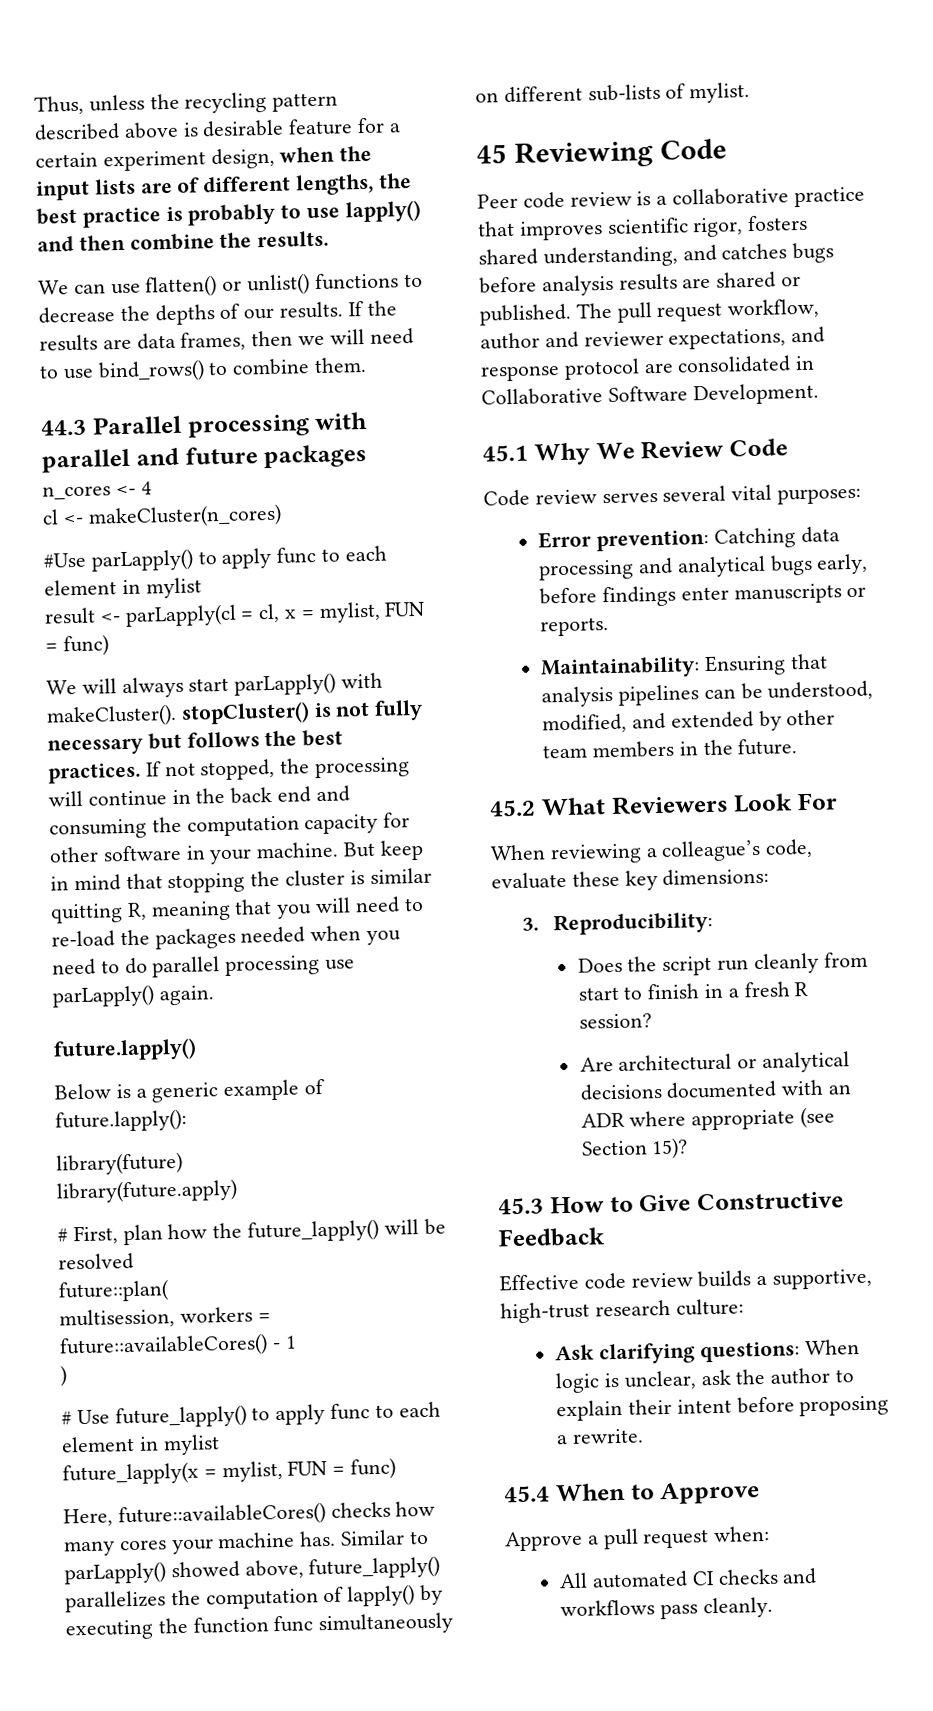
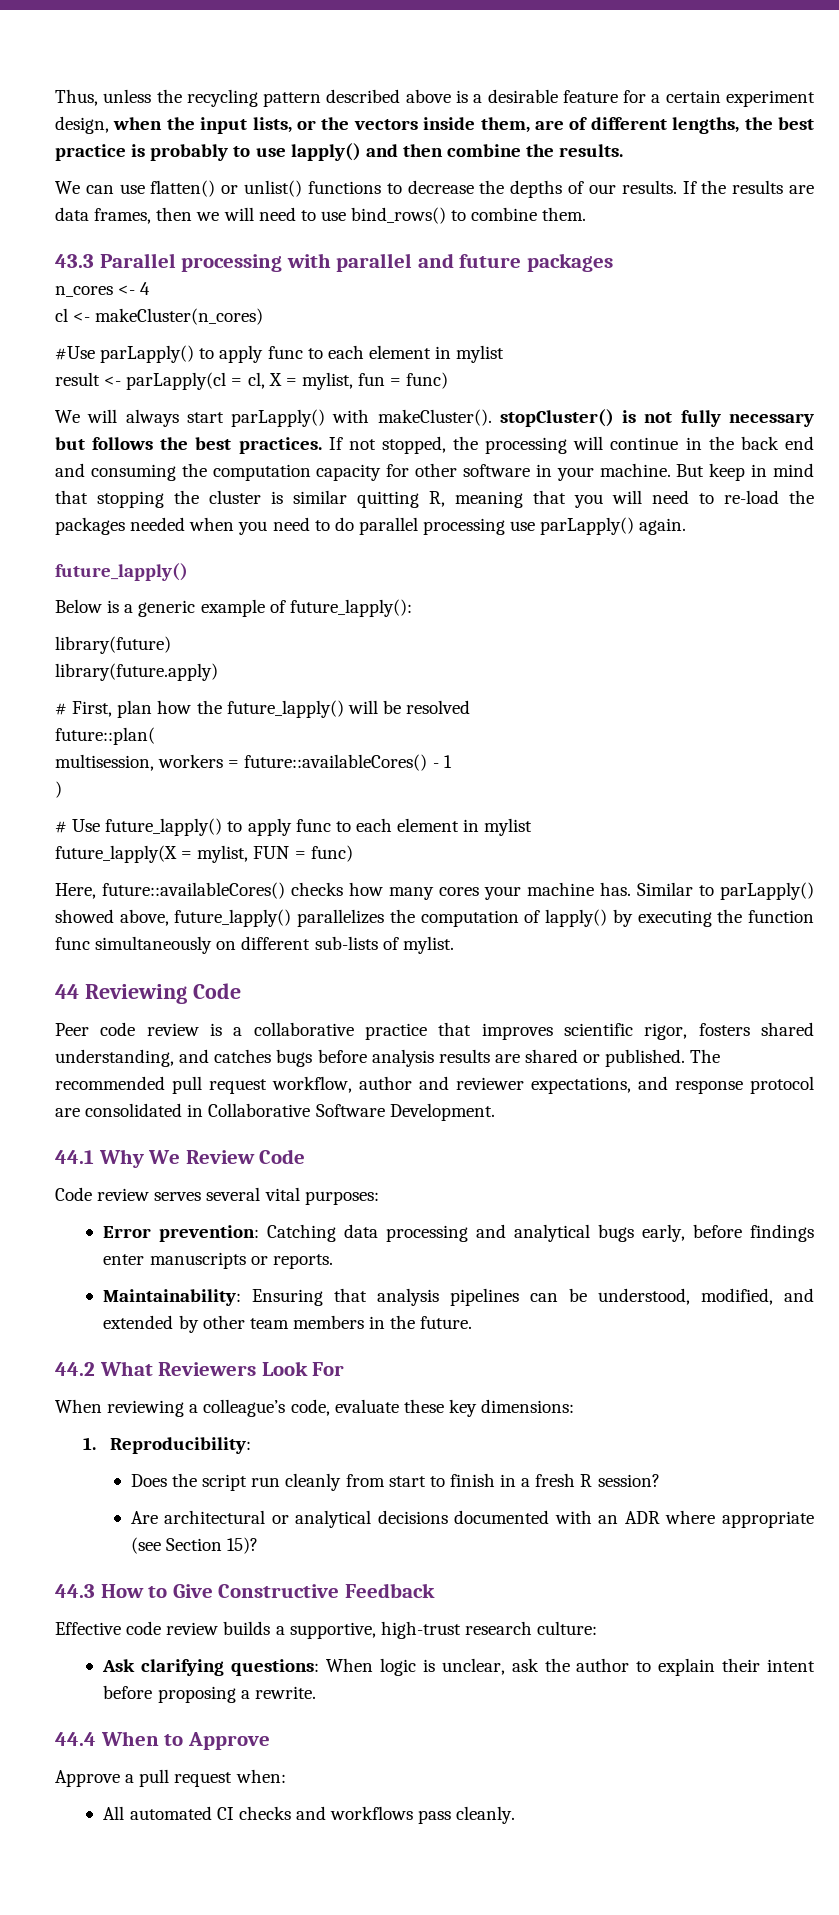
(199, 129) none -> [473,94,483,103] a
[94,178,136,195] lists -> [252,117,530,133] lists, or the vectors inside them,
[40,419,87,436] 44.3 -> [55,254,94,268] 43.3
[284,600,426,623] x = mylist, FUN -> [268,372,386,390] X = mylist, fun
[53,1037,197,1062] future.lapply() -> [55,563,188,581] future_lapply()
[55,1108,187,1133] future.lapply(): -> [289,599,412,617] future_lapply():
[62,1461,199,1486] future_lapply(x -> [55,845,177,863] future_lapply(X
[476,144,507,164] 45 -> [55,984,79,999] 44
(612, 310) none -> [55,1076,165,1090] recommended
[482,444,528,462] 45.1 -> [55,1150,94,1164] 44.1
[489,799,536,817] 45.2 -> [55,1362,95,1376] 44.2
[522,917,540,931] 3. -> [82,1437,96,1450] 1.
[498,1197,544,1215] 45.3 -> [55,1584,95,1598] 44.3
[503,1485,550,1503] 45.4 -> [55,1732,96,1746] 44.4

